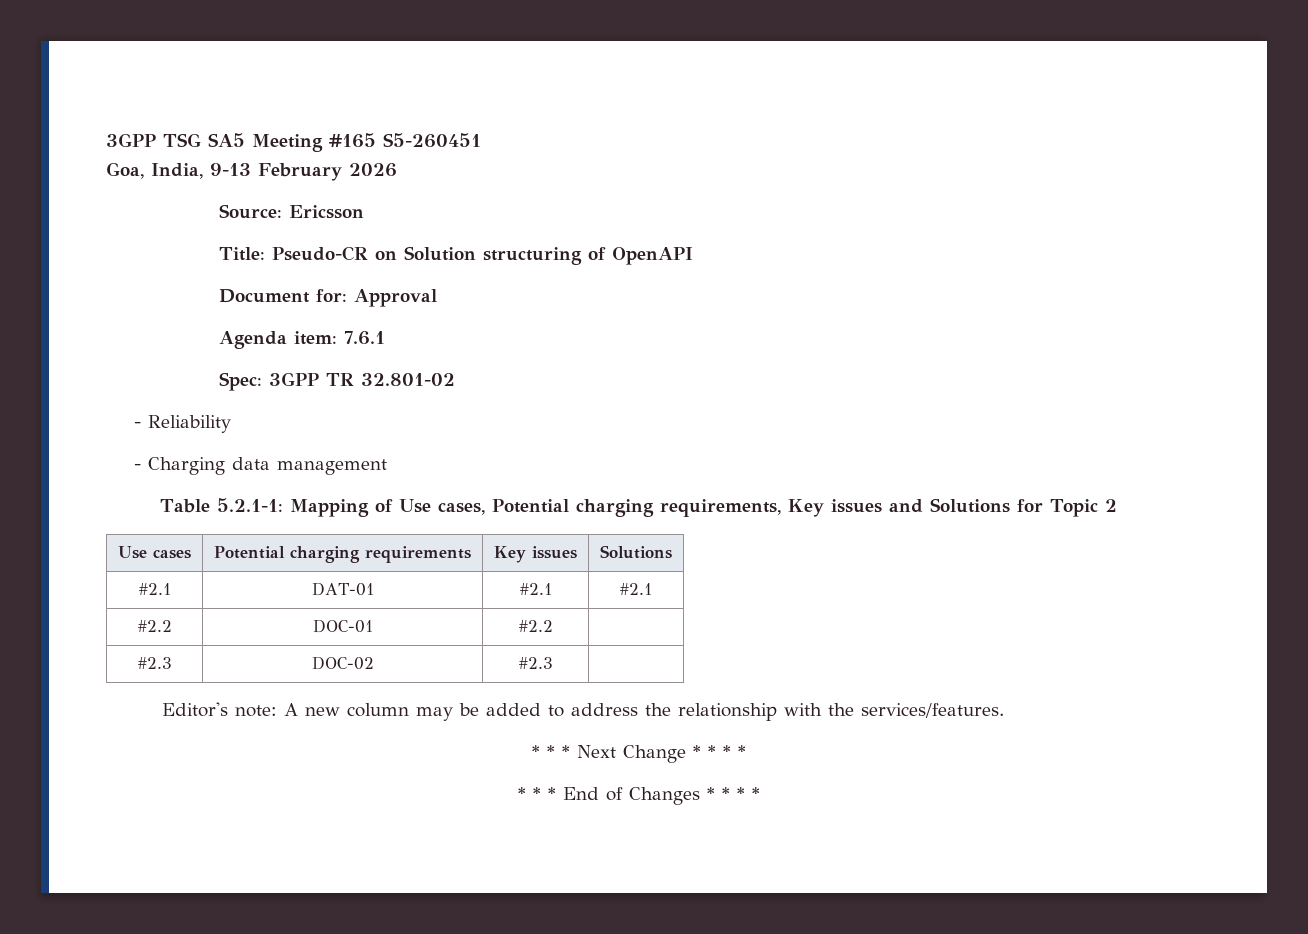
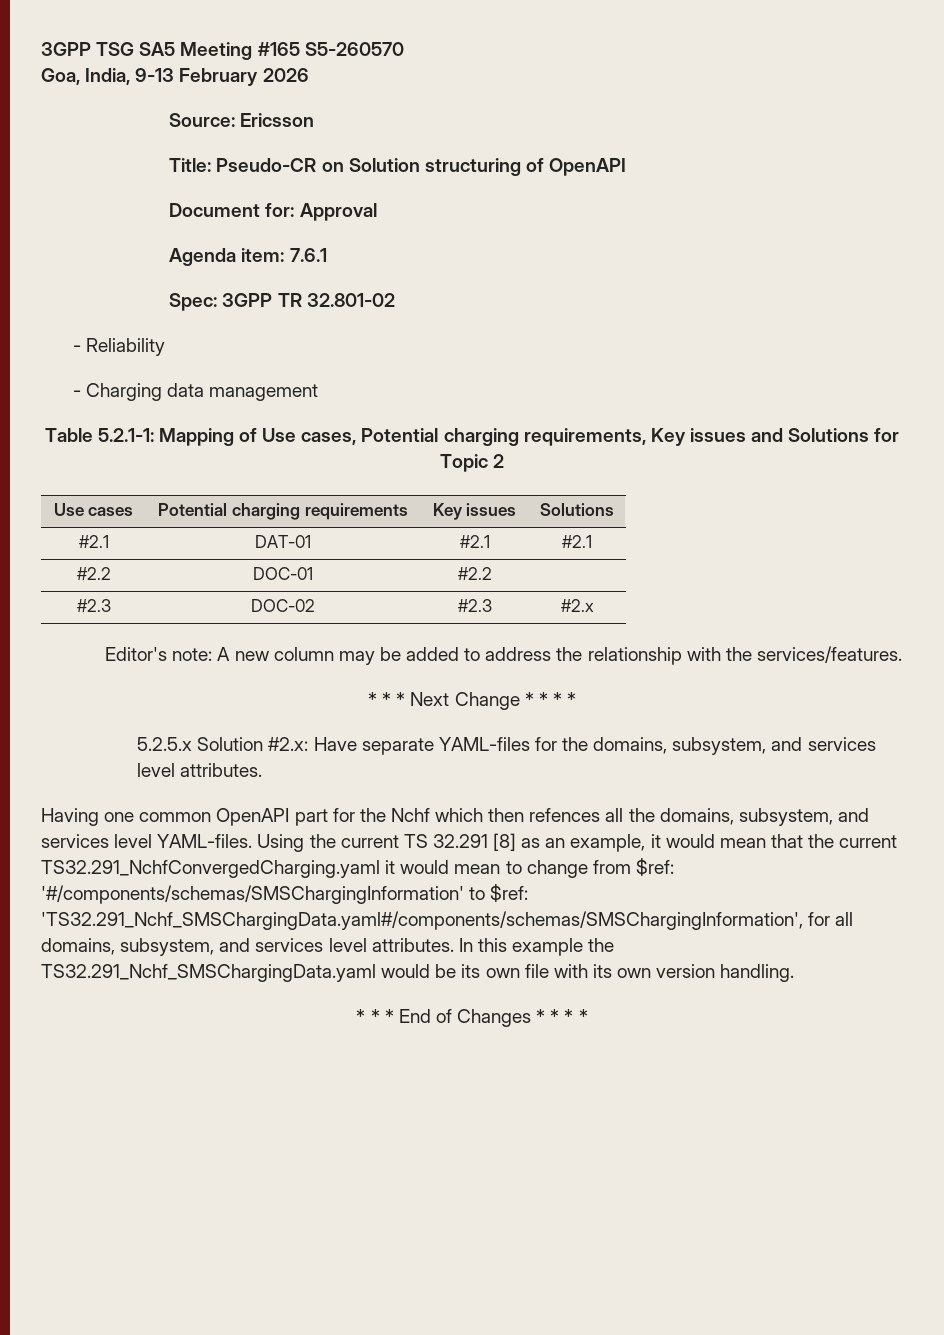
[383,133,481,148] S5-260451 -> [304,42,404,56] S5-260570
(553, 663) none -> [560,599,594,612] #2.x
(746, 751) none -> [137,737,876,755] [137,763,263,777] [41,808,869,826] [41,833,898,852] [41,858,674,878] [41,884,529,904] [41,911,854,930] [41,938,615,956] [41,964,795,982] // 5.2.5.x Solution #2.x: Have separate YAML-files for the domains, subsystem, and services level attributes. // Having one common OpenAPI part for the Nchf which then refences all the domains, subsystem, and services level YAML-files. Using the current TS 32.291 [8] as an example, it would mean that the current TS32.291_NchfConvergedCharging.yaml it would mean to change from $ref: '#/components/schemas/SMSChargingInformation' to $ref: 'TS32.291_Nchf_SMSChargingData.yaml#/components/schemas/SMSChargingInformation', for all domains, subsystem, and services level attributes. In this example the TS32.291_Nchf_SMSChargingData.yaml would be its own file with its own version handling.

